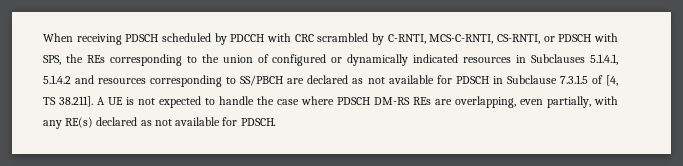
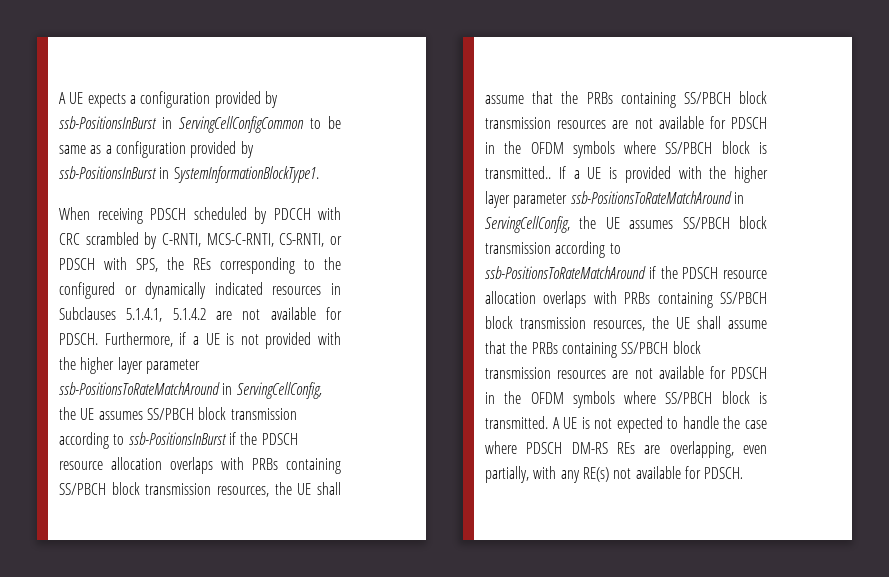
(43, 37) none -> [59,91,278,108] [59,116,341,133] [59,141,254,158] [59,166,319,183] A UE expects a configuration provided by ssb-PositionsInBurst in ServingCellConfigCommon to be same as a configuration provided by ssb-PositionsInBurst in SystemInformationBlockType1. //
[222,54,269,63] union of -> (341, 263) none
[75,75,618,87] [43,96,93,107] and resources corresponding to SS/PBCH are declared as not available for PDSCH in Subclause 7.3.1.5 of [4, TS 38.211]. -> [216,307,342,320] [59,332,341,349] [59,357,200,374] [59,382,322,399] [59,407,297,420] [59,432,298,449] [59,457,341,474] [59,482,341,497] [485,91,767,108] [485,116,767,129] [485,141,767,158] [485,166,768,183] [485,191,744,208] [485,216,767,233] [485,241,621,258] [485,266,767,279] [485,291,767,308] [485,316,767,331] [485,341,701,358] [485,366,767,379] [485,391,767,408] [485,416,548,429] are not available for PDSCH. Furthermore, if a UE is not provided with the higher layer parameter ssb-PositionsToRateMatchAround in ServingCellConfig, the UE assumes SS/PBCH block transmission according to ssb-PositionsInBurst if the PDSCH resource allocation overlaps with PRBs containing SS/PBCH block transmission resources, the UE shall assume that the PRBs containing SS/PBCH block transmission resources are not available for PDSCH in the OFDM symbols where SS/PBCH block is transmitted.. If a UE is provided with the higher layer parameter ssb-PositionsToRateMatchAround in ServingCellConfig, the UE assumes SS/PBCH block transmission according to ssb-PositionsToRateMatchAround if the PDSCH resource allocation overlaps with PRBs containing SS/PBCH block transmission resources, the UE shall assume that the PRBs containing SS/PBCH block transmission resources are not available for PDSCH in the OFDM symbols where SS/PBCH block is transmitted.
[96,117,152,126] declared as -> (609, 474) none

